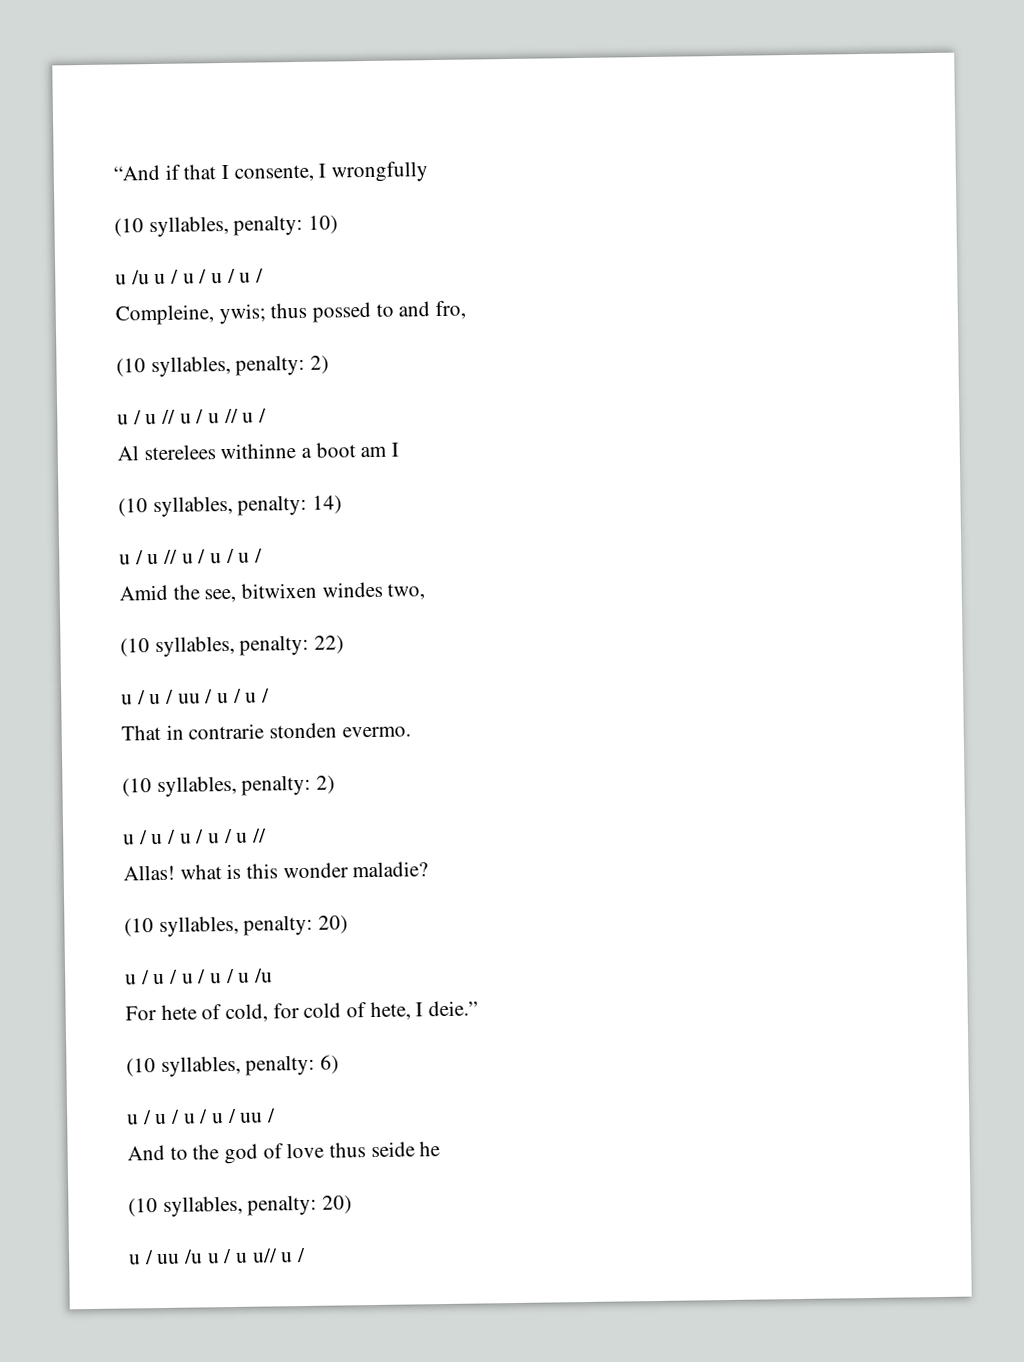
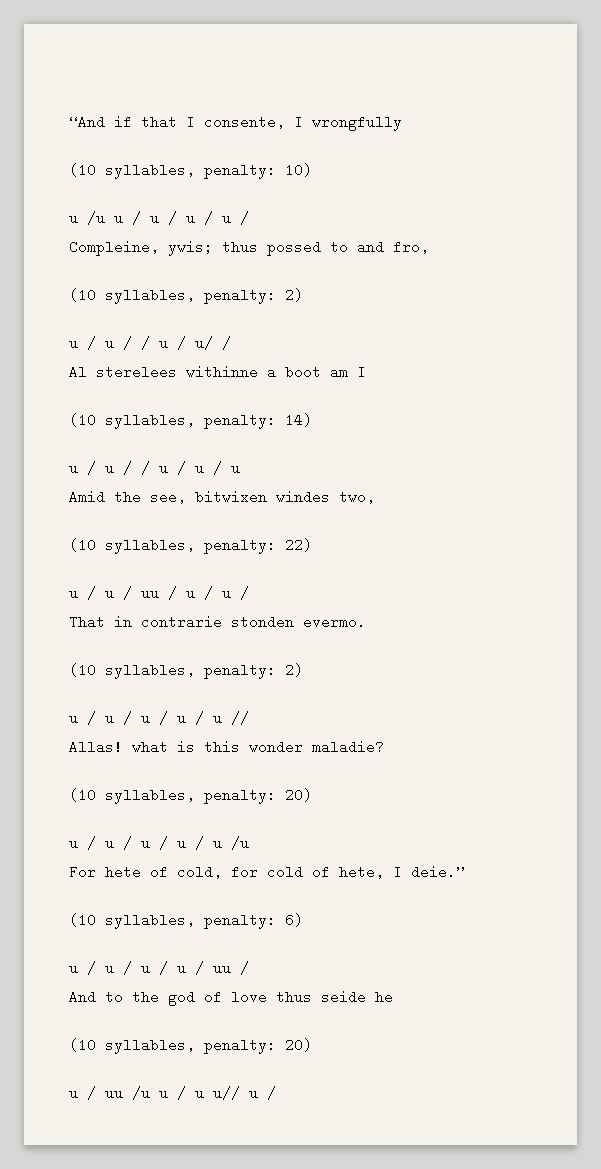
[161,408,255,424] // u / u // u -> [123,336,213,350] / / u / u/
[163,548,264,564] // u / u / u / -> [123,461,240,475] / / u / u / u

